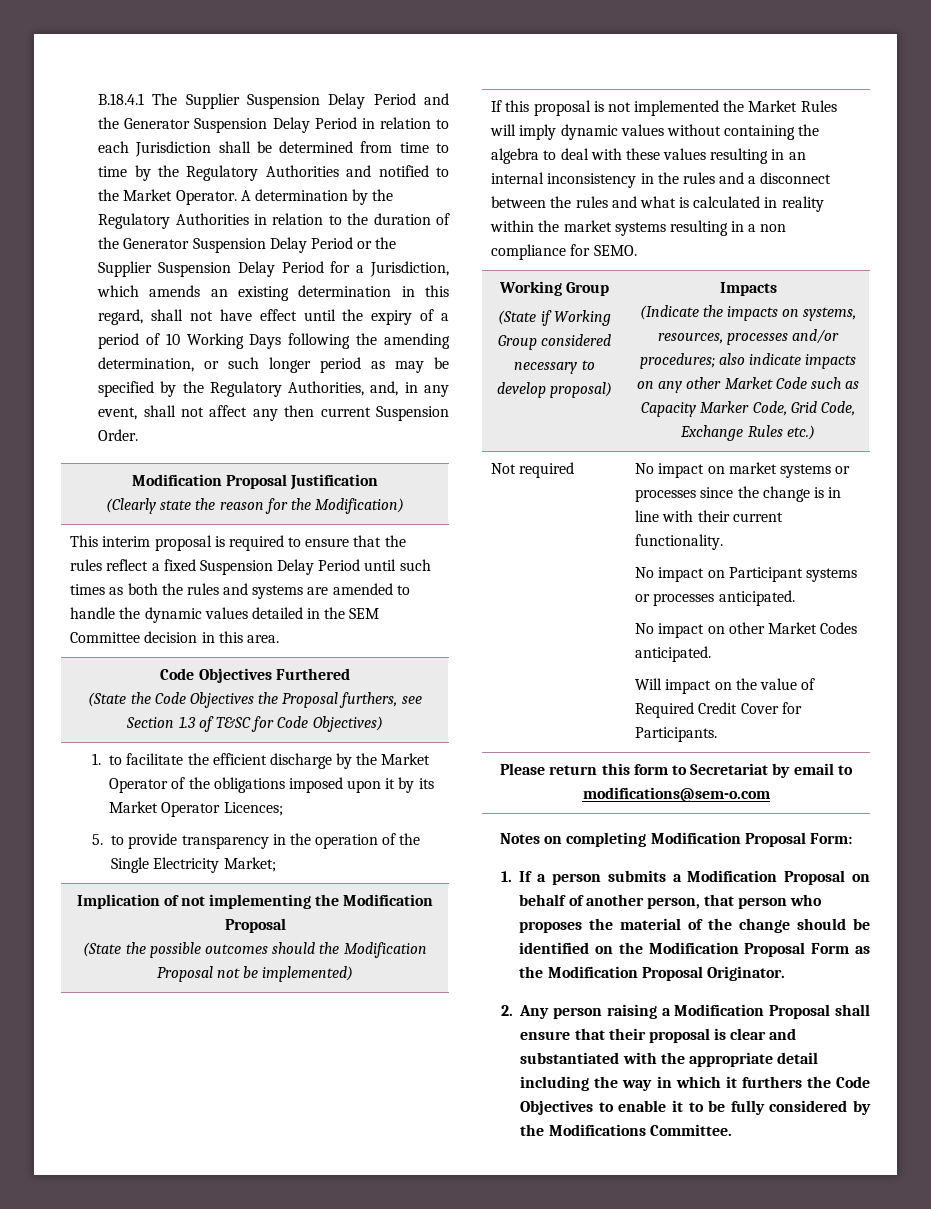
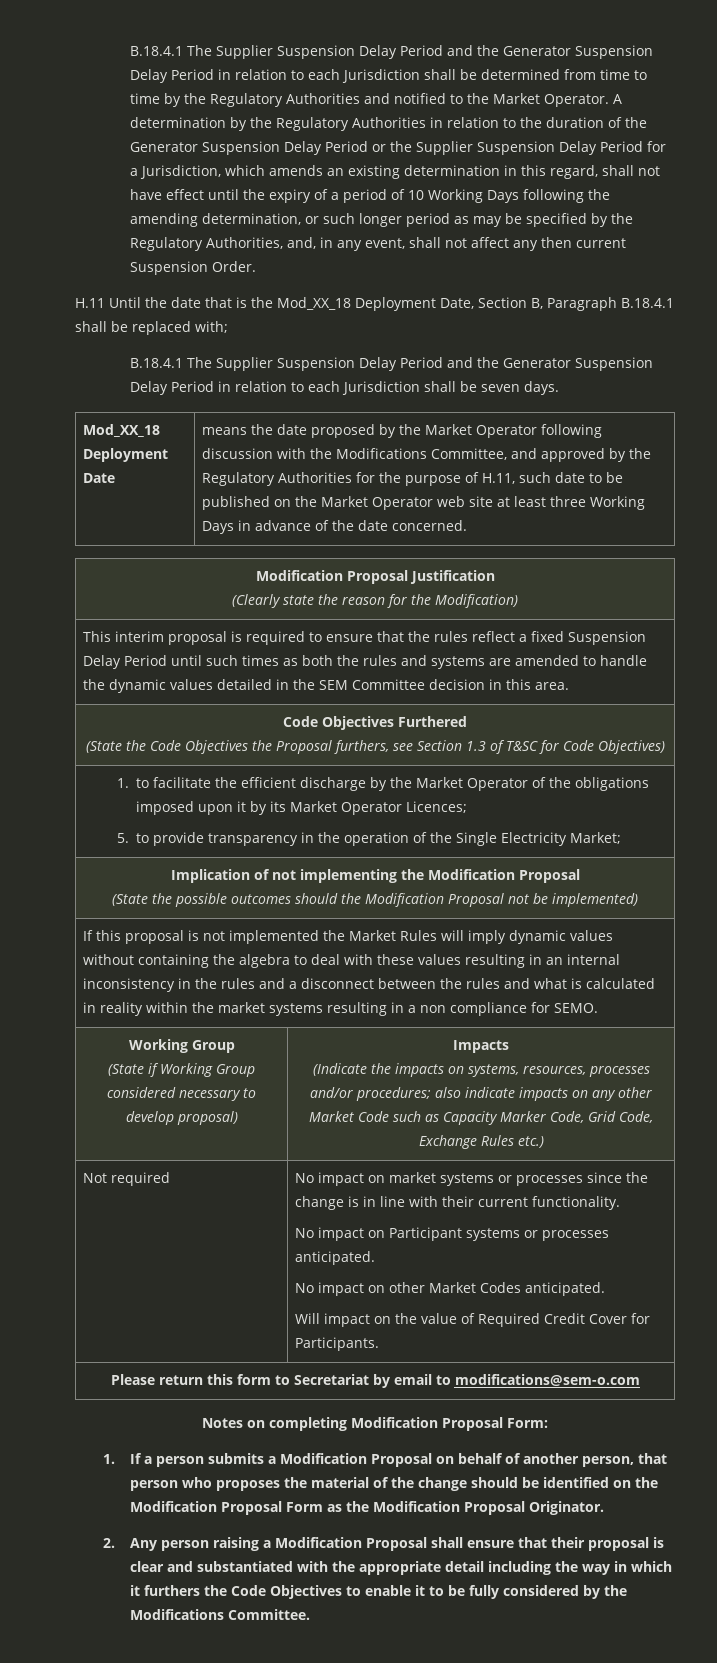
(139, 435) none -> [75,297,674,311] [75,321,228,335] [130,357,654,371] [130,381,560,395] [83,424,161,437] [83,448,169,462] [83,473,116,483] [202,424,603,438] [202,448,652,462] [202,472,624,486] [202,496,646,510] [202,520,468,534] // H.11 Until the date that is the Mod_XX_18 Deployment Date, Section B, Paragraph B.18.4.1 shall be replaced with; // B.18.4.1 The Supplier Suspension Delay Period and the Generator Suspension Delay Period in relation to each Jurisdiction shall be seven days. // Mod_XX_18 Deployment Date | means the date proposed by the Market Operator following discussion with the Modifications Committee, and approved by the Regulatory Authorities for the purpose of H.11, such date to be published on the Market Operator web site at least three Working Days in advance of the date concerned.

